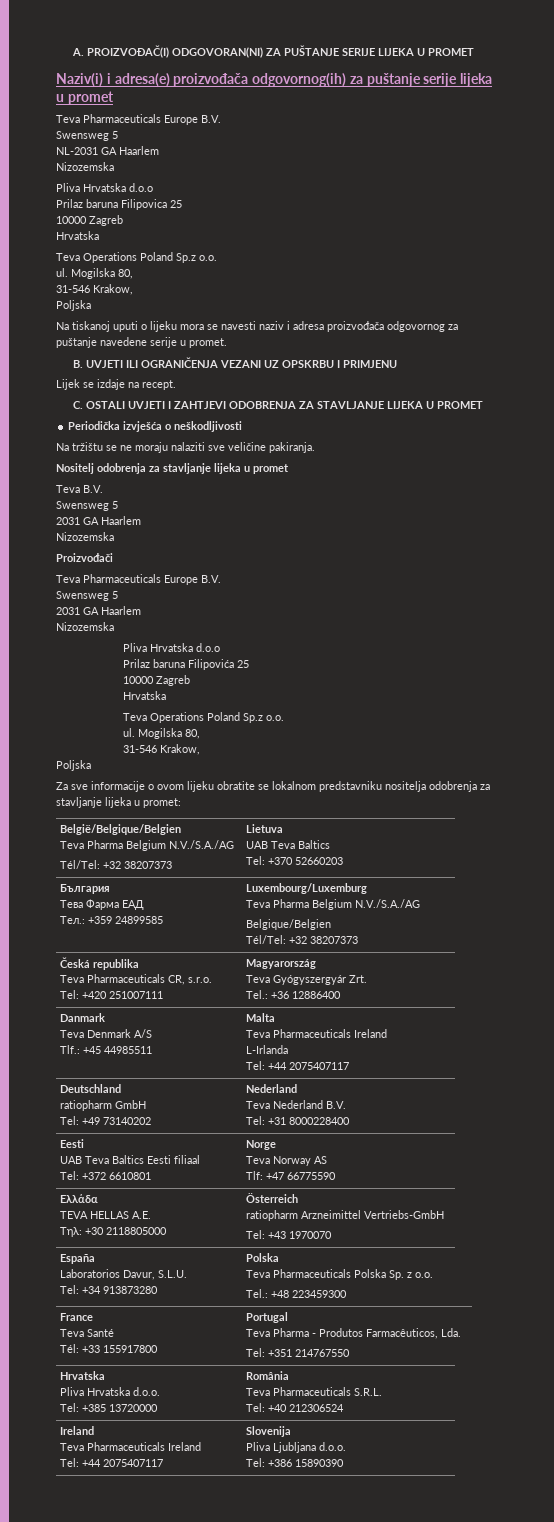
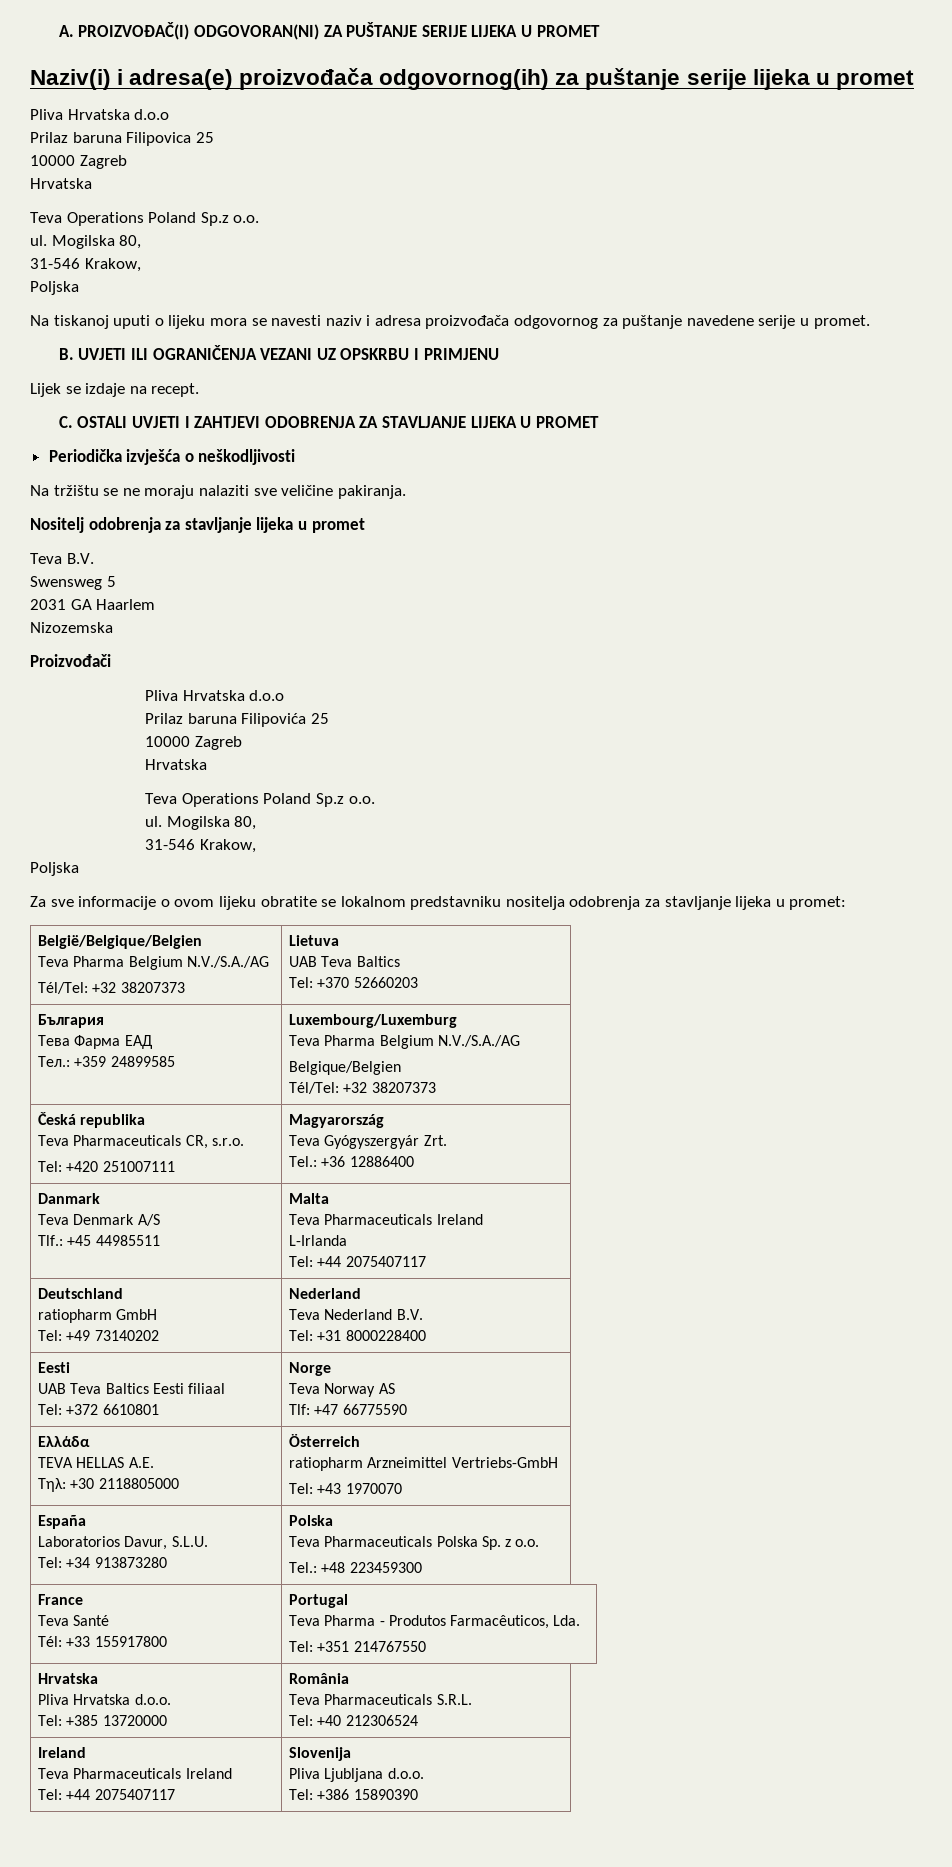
[56,114,221,125] [56,131,118,141] [56,146,159,155] [56,162,114,171] // Teva Pharmaceuticals Europe B.V. // Swensweg 5 // NL-2031 GA Haarlem // Nizozemska -> (914, 80) none
[56,574,221,585] [56,591,118,601] [56,606,141,615] [56,622,114,631] // Teva Pharmaceuticals Europe B.V. // Swensweg 5 // 2031 GA Haarlem // Nizozemska -> (111, 660) none

